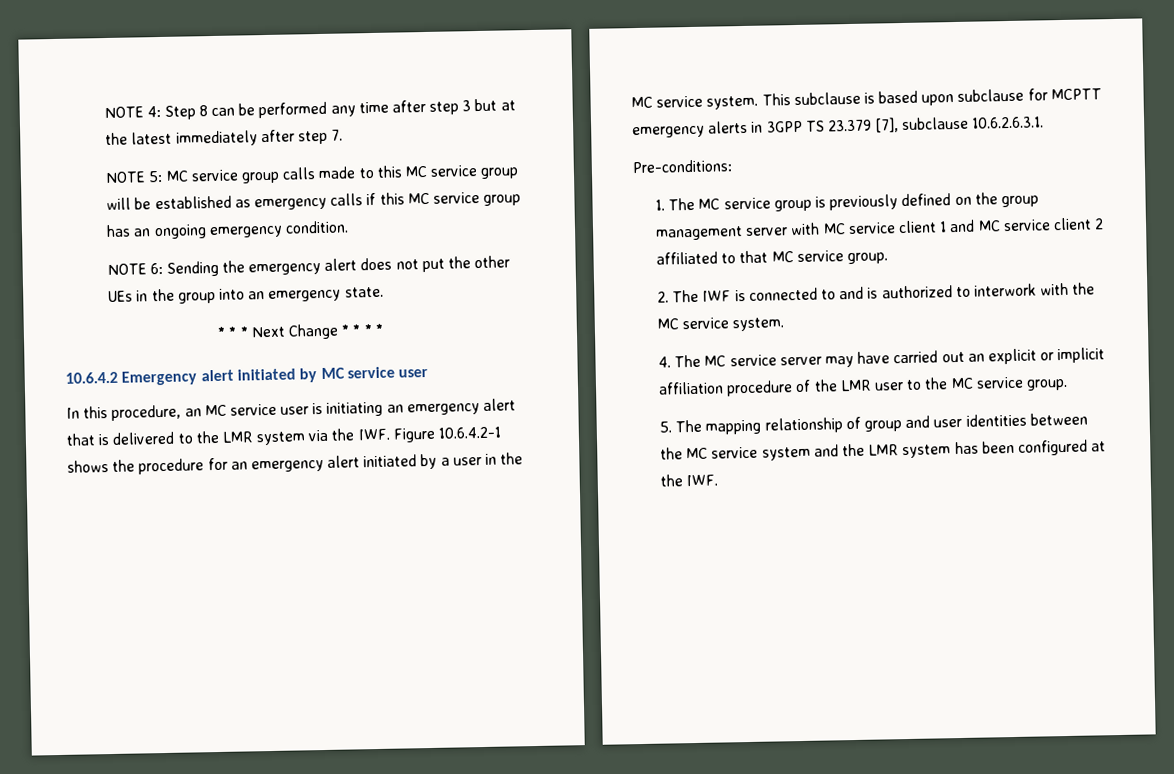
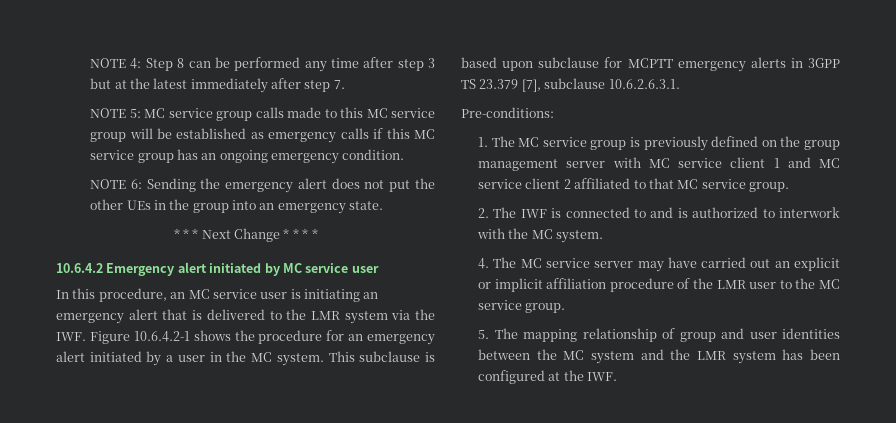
[656,95,704,108] service -> (273, 357) none
[682,317,730,330] service -> (553, 234) none
[711,446,759,459] service -> (585, 355) none

